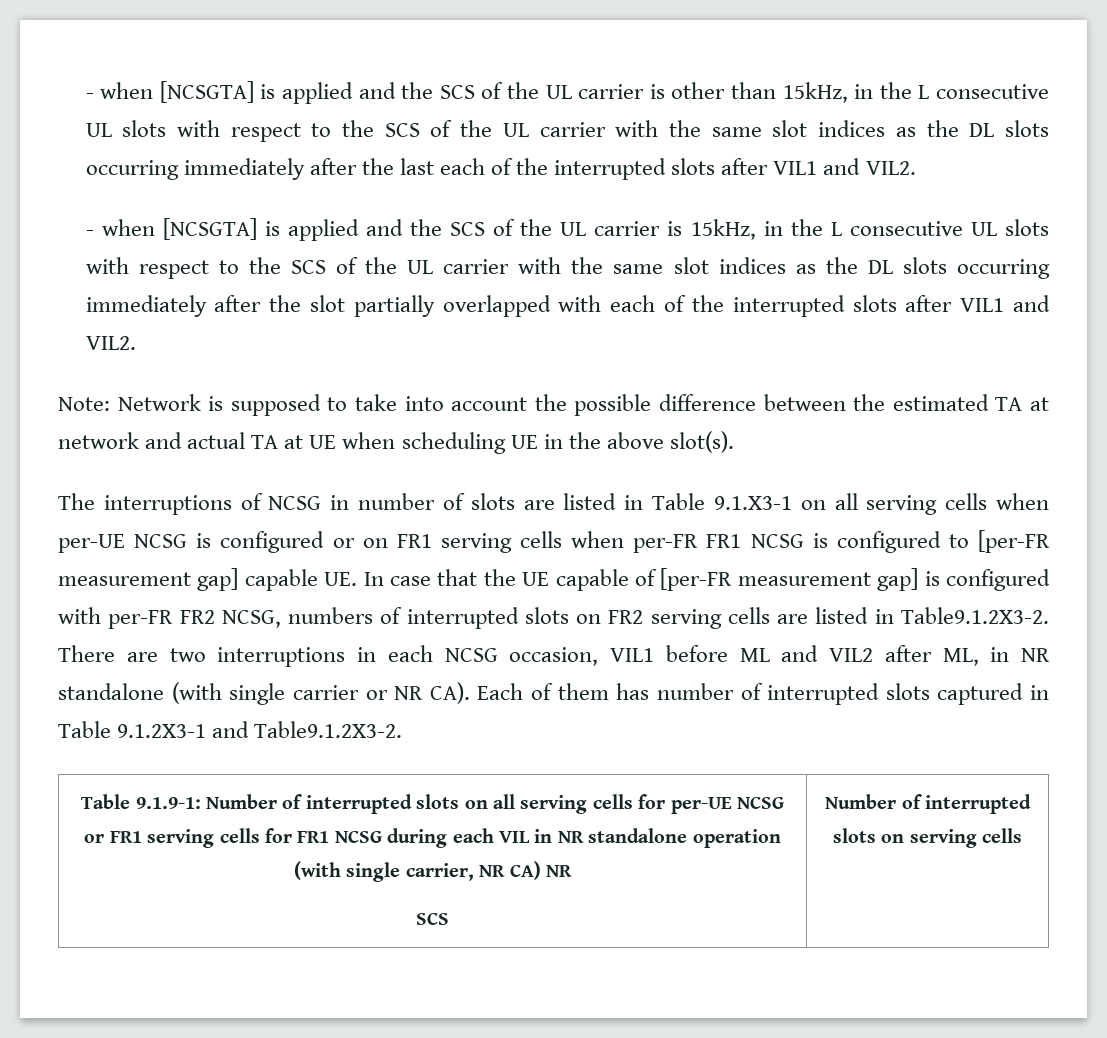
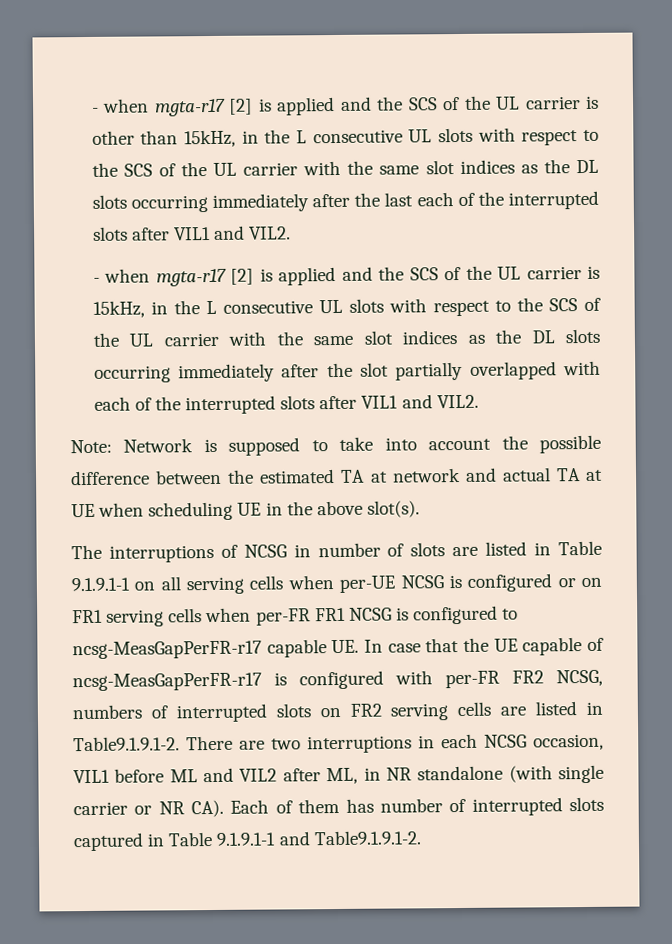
[85,81,254,103] - when [NCSGTA] -> [91,98,254,117] - when mgta-r17 [2]
[162,218,257,240] [NCSGTA] -> [155,268,255,287] mgta-r17 [2]
[713,496,792,510] 9.1.X3-1 -> [71,577,130,592] 9.1.9.1-1
[978,530,1050,553] [58,568,239,591] [per-FR measurement gap] -> [72,640,262,660] ncsg-MeasGapPerFR-r17
[660,568,919,591] [per-FR measurement gap] -> [72,672,262,692] ncsg-MeasGapPerFR-r17
[900,607,1049,624] Table9.1.2X3-2. -> [73,736,180,752] Table9.1.9.1-2.
[117,721,403,738] [81,794,784,814] [84,828,781,848] [294,861,572,882] [416,912,449,925] [825,794,1031,814] [832,828,1023,848] 9.1.2X3-1 and Table9.1.2X3-2. // Table 9.1.9-1: Number of interrupted slots on all serving cells for per-UE NCSG or FR1 serving cells for FR1 NCSG during each VIL in NR standalone operation (with single carrier, NR CA) NR // SCS | Number of interrupted slots on serving cells -> [216,830,421,846] 9.1.9.1-1 and Table9.1.9.1-2.

